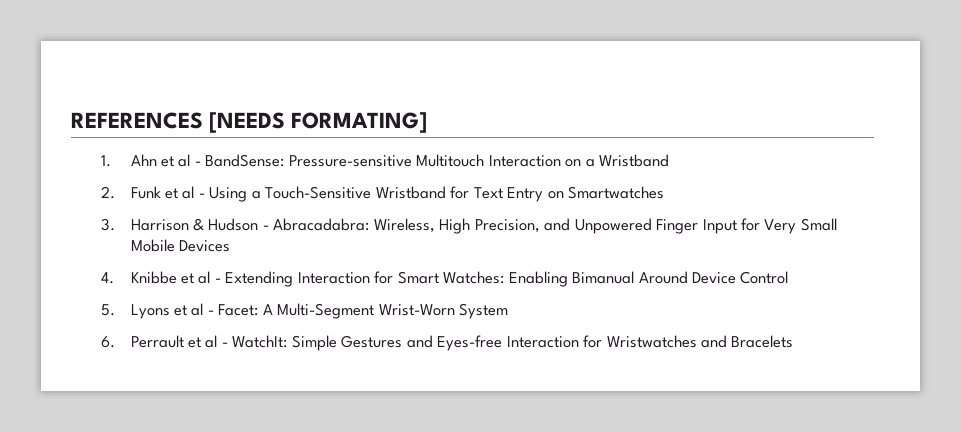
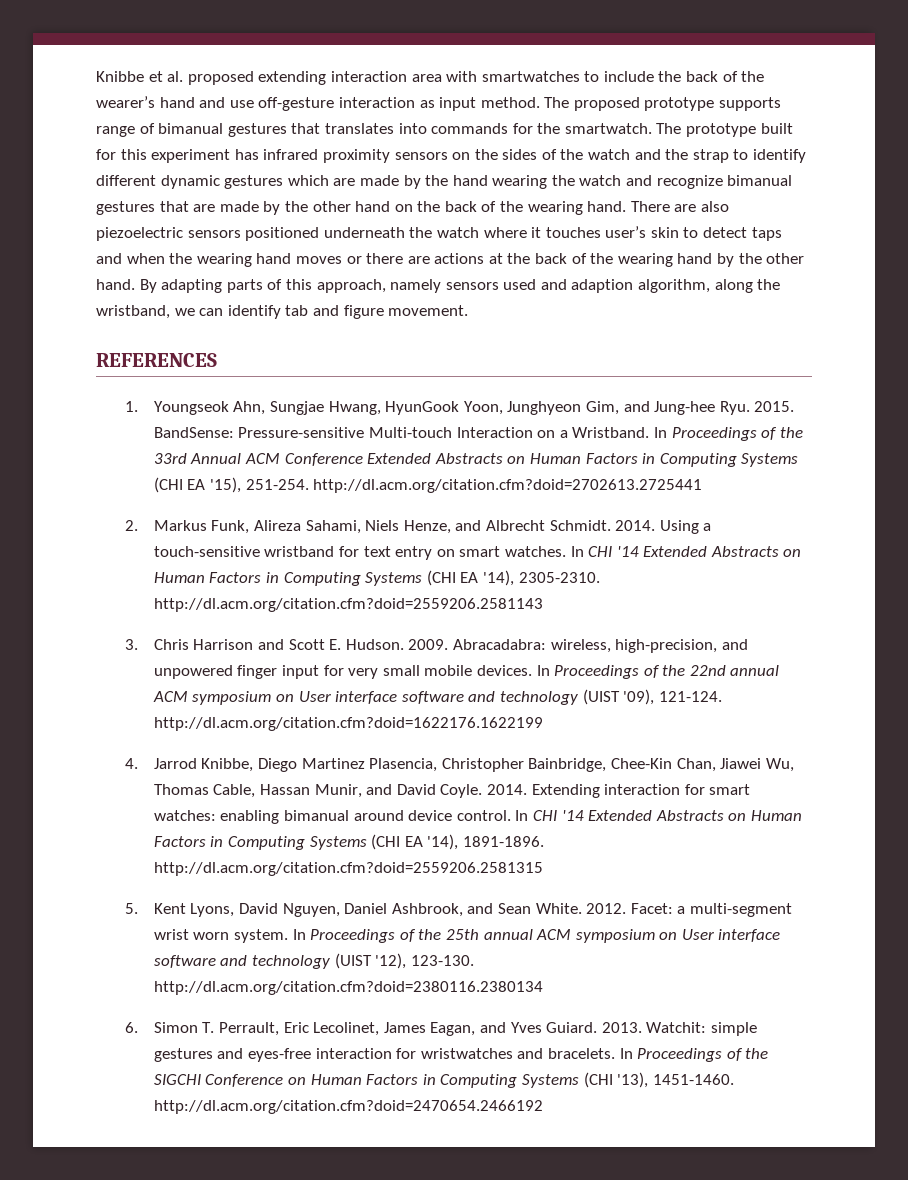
(71, 120) none -> [96,71,765,85] [96,96,782,111] [96,123,793,137] [96,149,807,163] [96,175,793,189] [96,201,730,215] [96,226,782,241] [96,253,805,267] [96,279,781,293] [96,305,469,319] Knibbe et al. proposed extending interaction area with smartwatches to include the back of the wearer’s hand and use off-gesture interaction as input method. The proposed prototype supports range of bimanual gestures that translates into commands for the smartwatch. The prototype built for this experiment has infrared proximity sensors on the sides of the watch and the strap to identify different dynamic gestures which are made by the hand wearing the watch and recognize bimanual gestures that are made by the other hand on the back of the wearing hand. There are also piezoelectric sensors positioned underneath the watch where it touches user’s skin to detect taps and when the wearing hand moves or there are actions at the back of the wearing hand by the other hand. By adapting parts of this approach, namely sensors used and adaption algorithm, along the wristband, we can identify tab and figure movement. //
[209,112,428,133] [NEEDS FORMATING] -> (217, 360) none
[130,154,201,167] Ahn et al - -> [153,401,795,415] Youngseok Ahn, Sungjae Hwang, HyunGook Yoon, Junghyeon Gim, and Jung-hee Ryu. 2015.
[416,154,485,167] Multitouch -> [368,427,452,438] Multi-touch
[599,154,670,167] [100,186,664,202] [100,218,837,234] [130,239,230,252] [100,271,789,287] [100,303,509,319] [100,335,794,351] Wristband // 2. Funk et al - Using a Touch-Sensitive Wristband for Text Entry on Smartwatches // 3. Harrison & Hudson - Abracadabra: Wireless, High Precision, and Unpowered Finger Input for Very Small Mobile Devices // 4. Knibbe et al - Extending Interaction for Smart Watches: Enabling Bimanual Around Device Control // 5. Lyons et al - Facet: A Multi-Segment Wrist-Worn System // 6. Perrault et al - WatchIt: Simple Gestures and Eyes-free Interaction for Wristwatches and Bracelets -> [572,427,803,441] [153,453,799,467] [153,477,703,493] [124,520,712,534] [153,546,802,560] [153,570,600,586] [153,598,543,612] [124,639,748,653] [153,665,780,679] [152,689,722,705] [153,717,543,731] [124,758,794,772] [153,784,751,798] [153,810,802,824] [153,834,544,850] [153,862,543,876] [124,903,792,917] [153,929,781,943] [153,953,474,969] [153,981,543,995] [124,1022,757,1036] [153,1048,769,1062] [153,1072,734,1088] [153,1100,543,1114] Wristband. In Proceedings of the 33rd Annual ACM Conference Extended Abstracts on Human Factors in Computing Systems (CHI EA '15), 251-254. http://dl.acm.org/citation.cfm?doid=2702613.2725441 // 2. Markus Funk, Alireza Sahami, Niels Henze, and Albrecht Schmidt. 2014. Using a touch-sensitive wristband for text entry on smart watches. In CHI '14 Extended Abstracts on Human Factors in Computing Systems (CHI EA '14), 2305-2310. http://dl.acm.org/citation.cfm?doid=2559206.2581143 // 3. Chris Harrison and Scott E. Hudson. 2009. Abracadabra: wireless, high-precision, and unpowered finger input for very small mobile devices. In Proceedings of the 22nd annual ACM symposium on User interface software and technology (UIST '09), 121-124. http://dl.acm.org/citation.cfm?doid=1622176.1622199 // 4. Jarrod Knibbe, Diego Martinez Plasencia, Christopher Bainbridge, Chee-Kin Chan, Jiawei Wu, Thomas Cable, Hassan Munir, and David Coyle. 2014. Extending interaction for smart watches: enabling bimanual around device control. In CHI '14 Extended Abstracts on Human Factors in Computing Systems (CHI EA '14), 1891-1896. http://dl.acm.org/citation.cfm?doid=2559206.2581315 // 5. Kent Lyons, David Nguyen, Daniel Ashbrook, and Sean White. 2012. Facet: a multi-segment wrist worn system. In Proceedings of the 25th annual ACM symposium on User interface software and technology (UIST '12), 123-130. http://dl.acm.org/citation.cfm?doid=2380116.2380134 // 6. Simon T. Perrault, Eric Lecolinet, James Eagan, and Yves Guiard. 2013. Watchit: simple gestures and eyes-free interaction for wristwatches and bracelets. In Proceedings of the SIGCHI Conference on Human Factors in Computing Systems (CHI '13), 1451-1460. http://dl.acm.org/citation.cfm?doid=2470654.2466192

